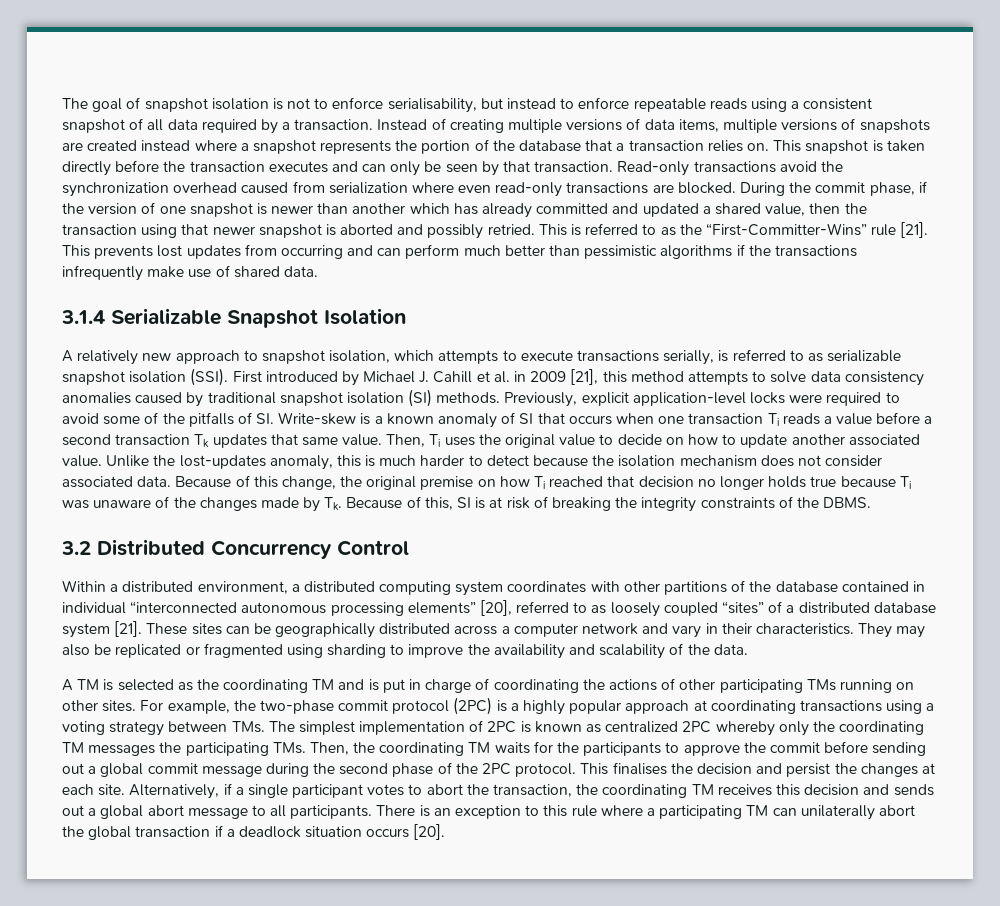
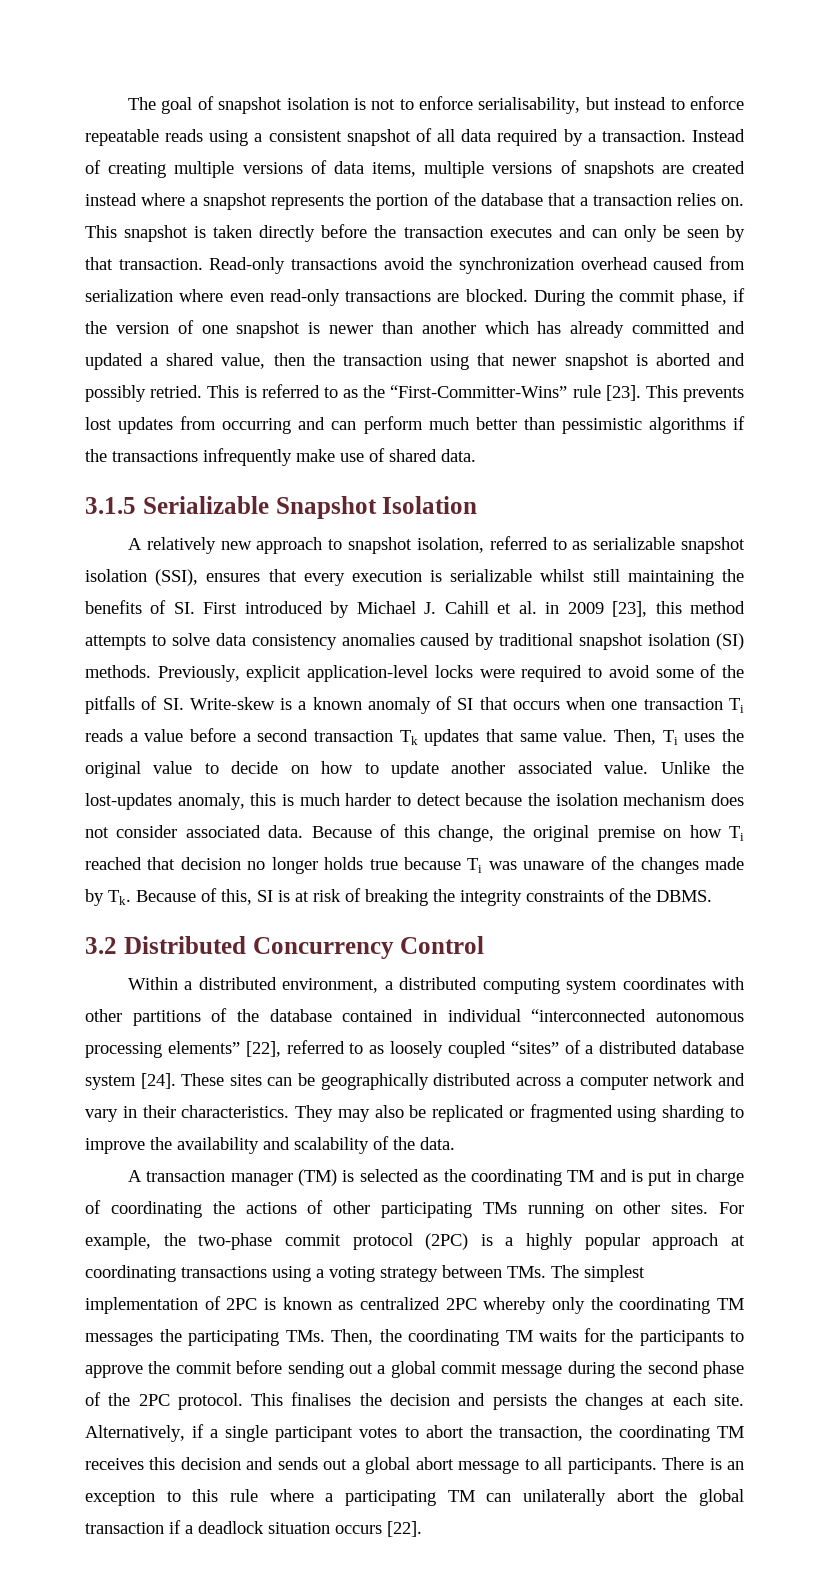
[900,222,929,238] [21]. -> [605,385,641,401] [23].
[61,310,105,324] 3.1.4 -> [85,497,136,514] 3.1.5
[394,350,729,365] which attempts to execute transactions serially, is -> (484, 545) none
[190,368,229,386] (SSI). -> [155,569,744,586] [85,600,195,614] (SSI), ensures that every execution is serializable whilst still maintaining the benefits of SI.
[570,369,599,385] [21], -> [612,601,648,617] [23],
[479,600,512,616] [20], -> [245,1041,281,1057] [22],
[114,621,143,637] [21]. -> [140,1073,176,1089] [24].
[77,679,100,690] TM -> [146,1169,338,1186] transaction manager (TM)
[786,763,831,777] persist -> [492,1394,547,1410] persists
[413,824,446,840] [20]. -> [387,1521,422,1537] [22].

